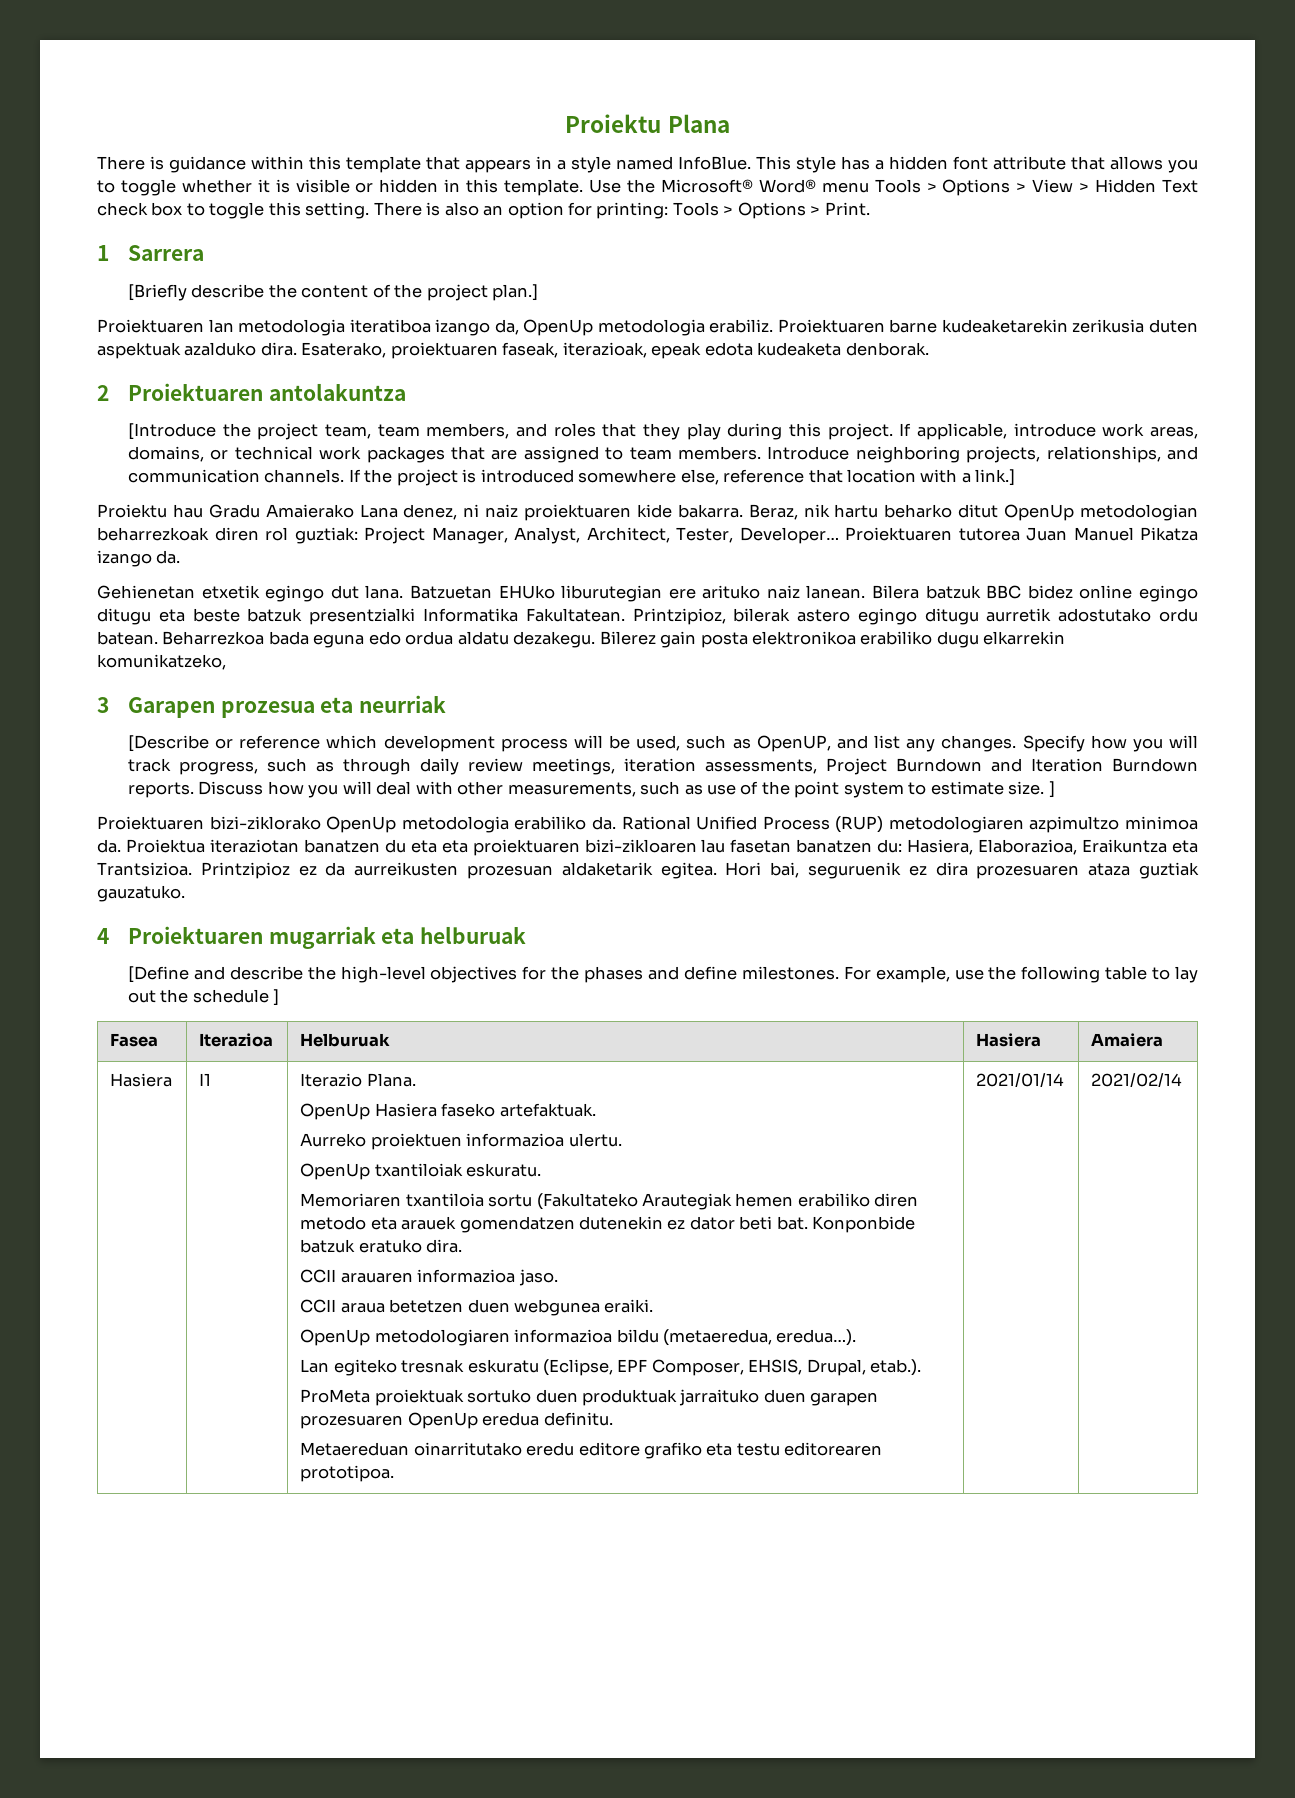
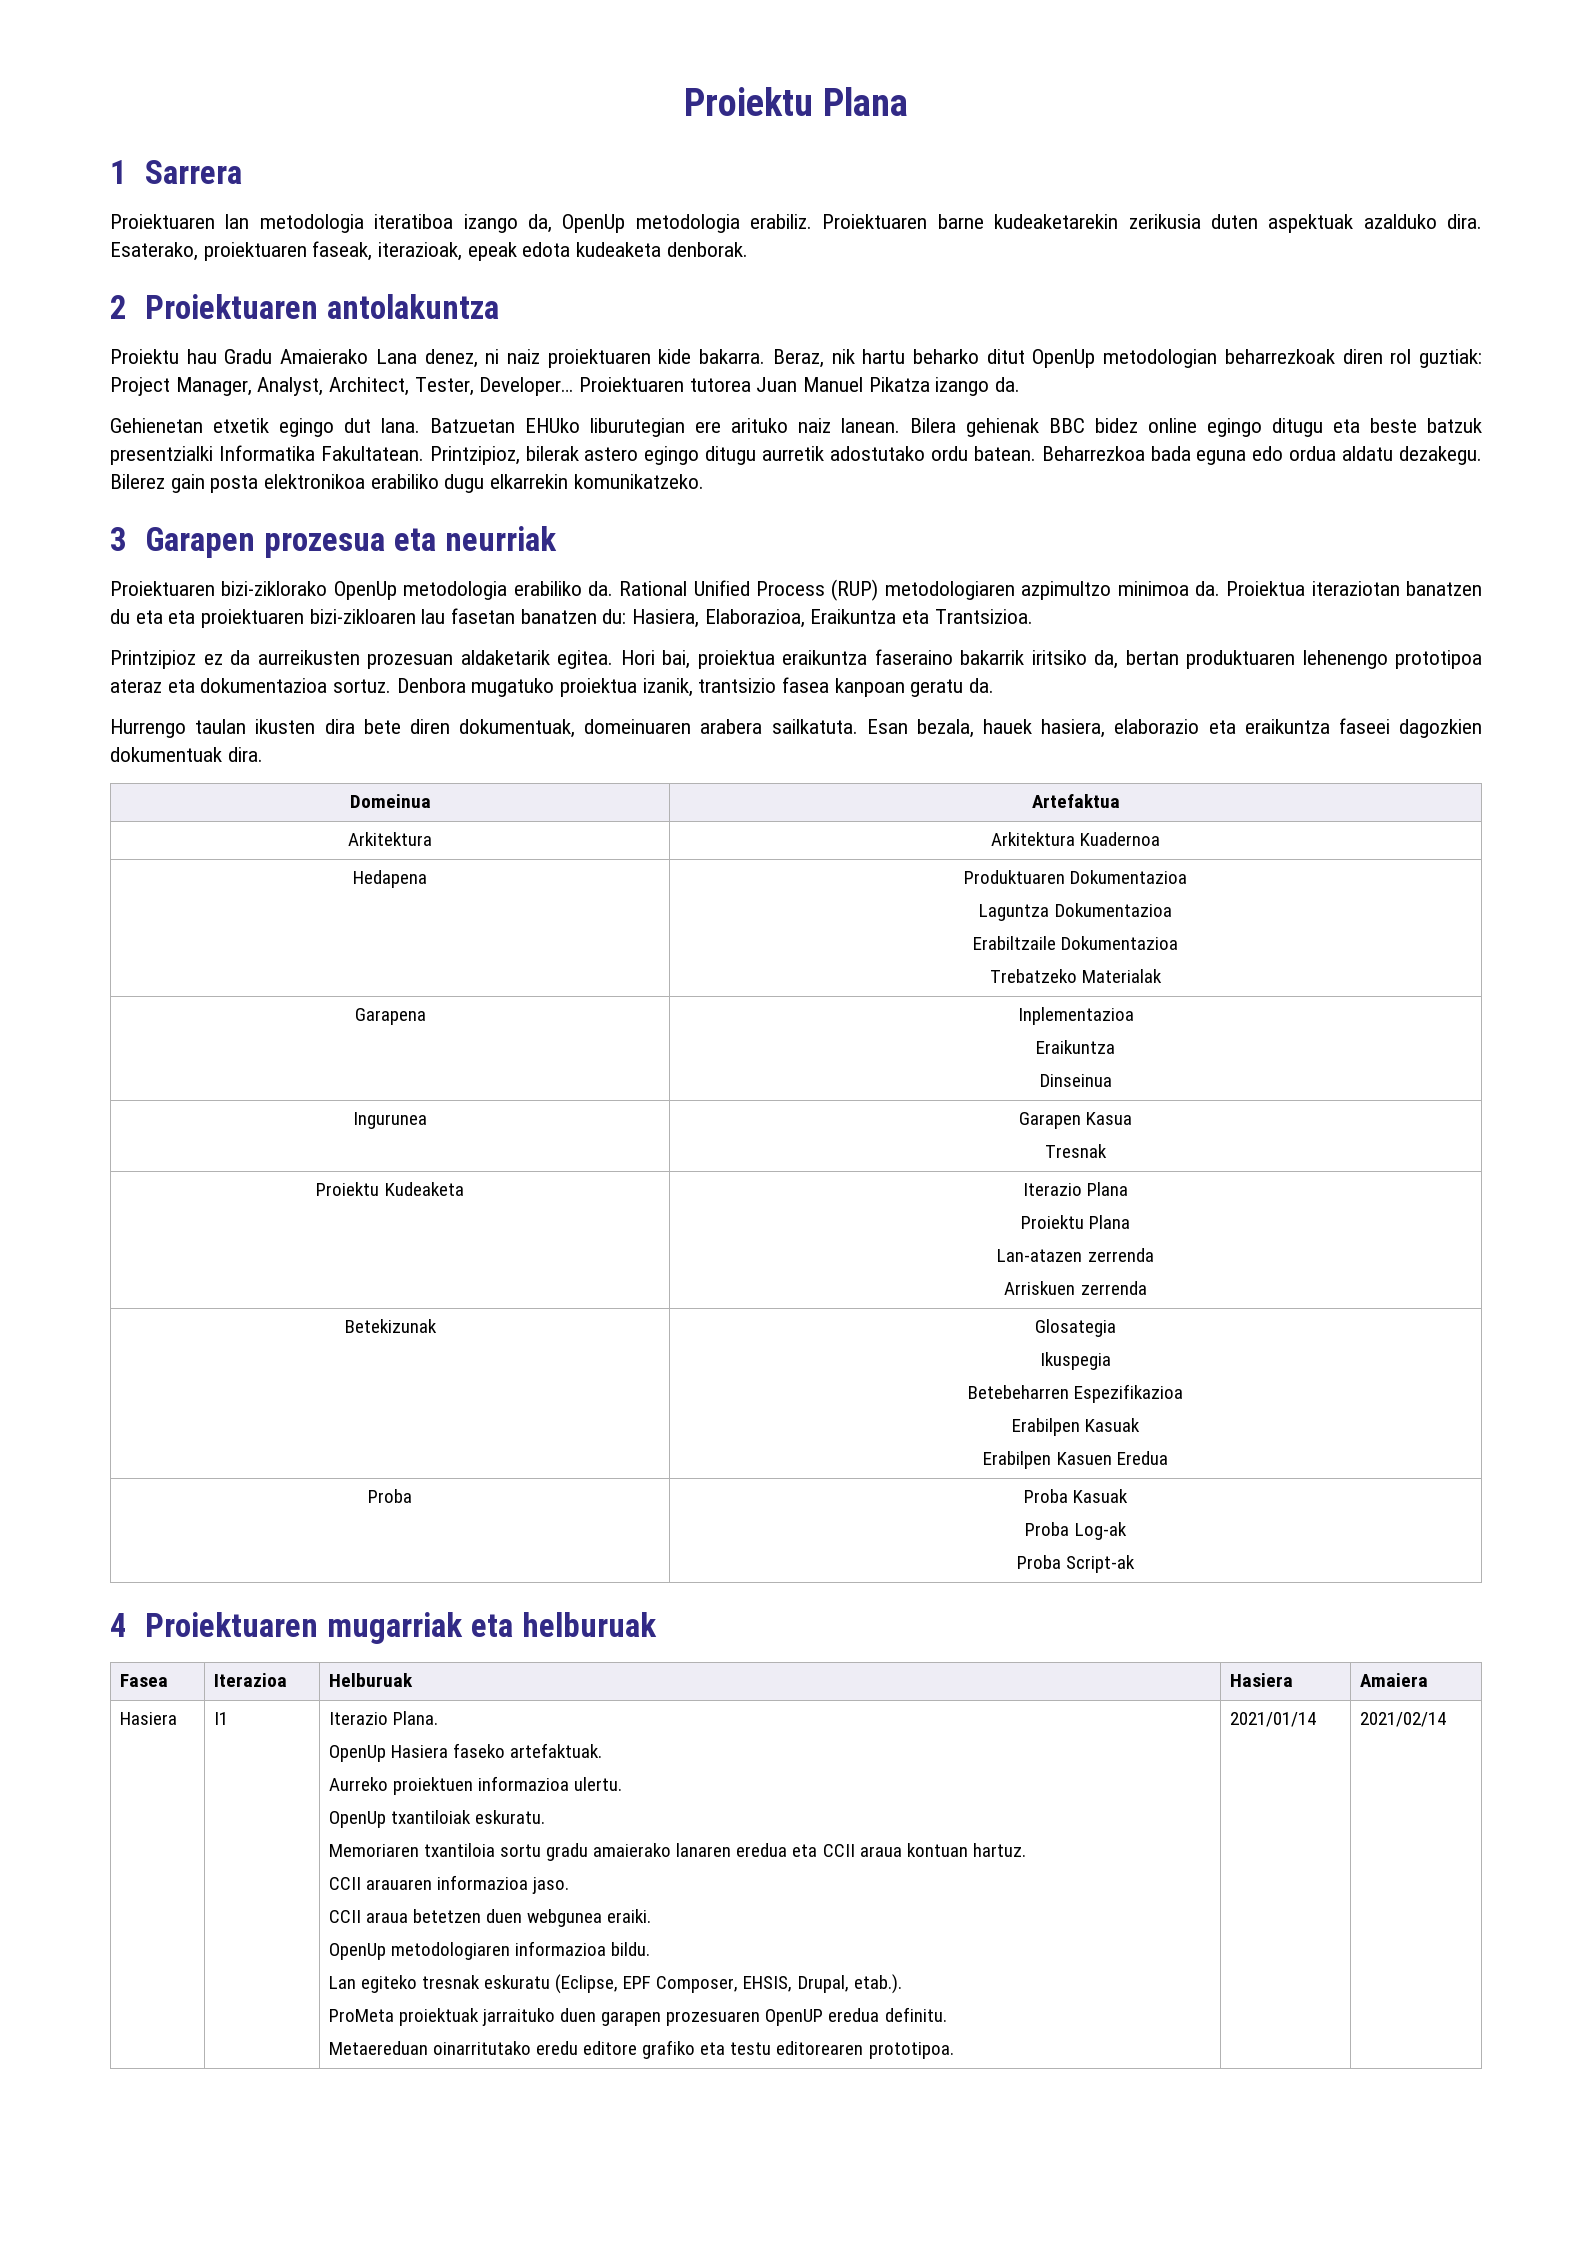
[565,114,730,133] [97,156,1198,173] [97,179,1198,196] [97,202,870,219] [97,245,204,261] [127,284,539,301] Proiektu Plana // There is guidance within this template that appears in a style named InfoBlue. This style has a hidden font attribute that allows you to toggle whether it is visible or hidden in this template. Use the Microsoft® Word® menu Tools > Options > View > Hidden Text check box to toggle this setting. There is also an option for printing: Tools > Options > Print. // 1 Sarrera // [Briefly describe the content of the project plan.] -> [683,87,909,116] [110,160,242,184] Proiektu Plana // 1 Sarrera
[127,423,1198,440] [127,446,1199,463] [127,469,1016,486] // [Introduce the project team, team members, and roles that they play during this project. If applicable, introduce work areas, domains, or technical work packages that are assigned to team members. Introduce neighboring projects, relationships, and communication channels. If the project is introduced somewhere else, reference that location with a link.] -> (499, 306) none
[925,585,981,599] batzuk -> [966,418,1039,437] gehienak
[97,654,226,670] komunikatzeko, -> [573,474,704,489] komunikatzeko.
[127,735,1199,752] [127,758,1198,775] [127,781,1055,798] // [Describe or reference which development process will be used, such as OpenUP, and list any changes. Specify how you will track progress, such as through daily review meetings, iteration assessments, Project Burndown and Iteration Burndown reports. Discuss how you will deal with other measurements, such as use of the point system to estimate size. ] -> (557, 538) none
(192, 869) none -> (1033, 616) //
[807,862,1199,879] [97,885,185,902] seguruenik ez dira prozesuaren ataza guztiak gauzatuko. -> [697,649,1482,669] [110,677,995,697] [110,718,1482,738] [110,747,263,762] [349,794,431,808] [1031,794,1120,808] [348,832,432,846] [990,832,1161,846] [353,870,427,888] [963,870,1188,884] [979,903,1172,921] [972,936,1179,950] [989,969,1163,983] [354,1008,426,1025] [1017,1007,1134,1025] [1036,1040,1115,1054] [1039,1074,1112,1087] [353,1112,427,1129] [1018,1112,1133,1129] [1045,1144,1107,1158] [316,1182,464,1196] [1022,1182,1129,1196] [1020,1215,1131,1229] [997,1248,1154,1262] [1004,1281,1147,1295] [344,1319,437,1333] [1035,1319,1116,1337] [1040,1352,1111,1370] [967,1384,1184,1403] [1011,1418,1141,1436] [983,1451,1168,1469] [368,1489,412,1503] [1023,1489,1129,1503] [1025,1522,1127,1540] [1016,1555,1136,1573] proiektua eraikuntza faseraino bakarrik iritsiko da, bertan produktuaren lehenengo prototipoa ateraz eta dokumentazioa sortuz. Denbora mugatuko proiektua izanik, trantsizio fasea kanpoan geratu da. // Hurrengo taulan ikusten dira bete diren dokumentuak, domeinuaren arabera sailkatuta. Esan bezala, hauek hasiera, elaborazio eta eraikuntza faseei dagozkien dokumentuak dira. // Domeinua | Artefaktua // Arkitektura | Arkitektura Kuadernoa // Hedapena | Produktuaren Dokumentazioa // Laguntza Dokumentazioa // Erabiltzaile Dokumentazioa // Trebatzeko Materialak // Garapena | Inplementazioa // Eraikuntza // Dinseinua // Ingurunea | Garapen Kasua // Tresnak // Proiektu Kudeaketa | Iterazio Plana // Proiektu Plana // Lan-atazen zerrenda // Arriskuen zerrenda // Betekizunak | Glosategia // Ikuspegia // Betebeharren Espezifikazioa // Erabilpen Kasuak // Erabilpen Kasuen Eredua // Proba | Proba Kasuak // Proba Log-ak // Proba Script-ak
[127,966,1198,983] [127,989,280,1006] // [Define and describe the high-level objectives for the phases and define milestones. For example, use the following table to lay out the schedule ] -> (657, 1624) none
[536,1193,919,1210] [300,1216,916,1233] [300,1239,463,1253] (Fakultateko Arautegiak hemen erabiliko diren metodo eta arauek gomendatzen dutenekin ez dator beti bat. Konponbide batzuk eratuko dira. -> [545,1843,1026,1861] gradu amaierako lanaren eredua eta CCII araua kontuan hartuz.
[616,1329,857,1346] bildu (metaeredua, eredua…). -> [610,1942,650,1956] bildu.
[467,1389,677,1406] sortuko duen produktuak -> (479, 2017) none
[407,1412,478,1429] OpenUp -> [765,2009,824,2026] OpenUP

